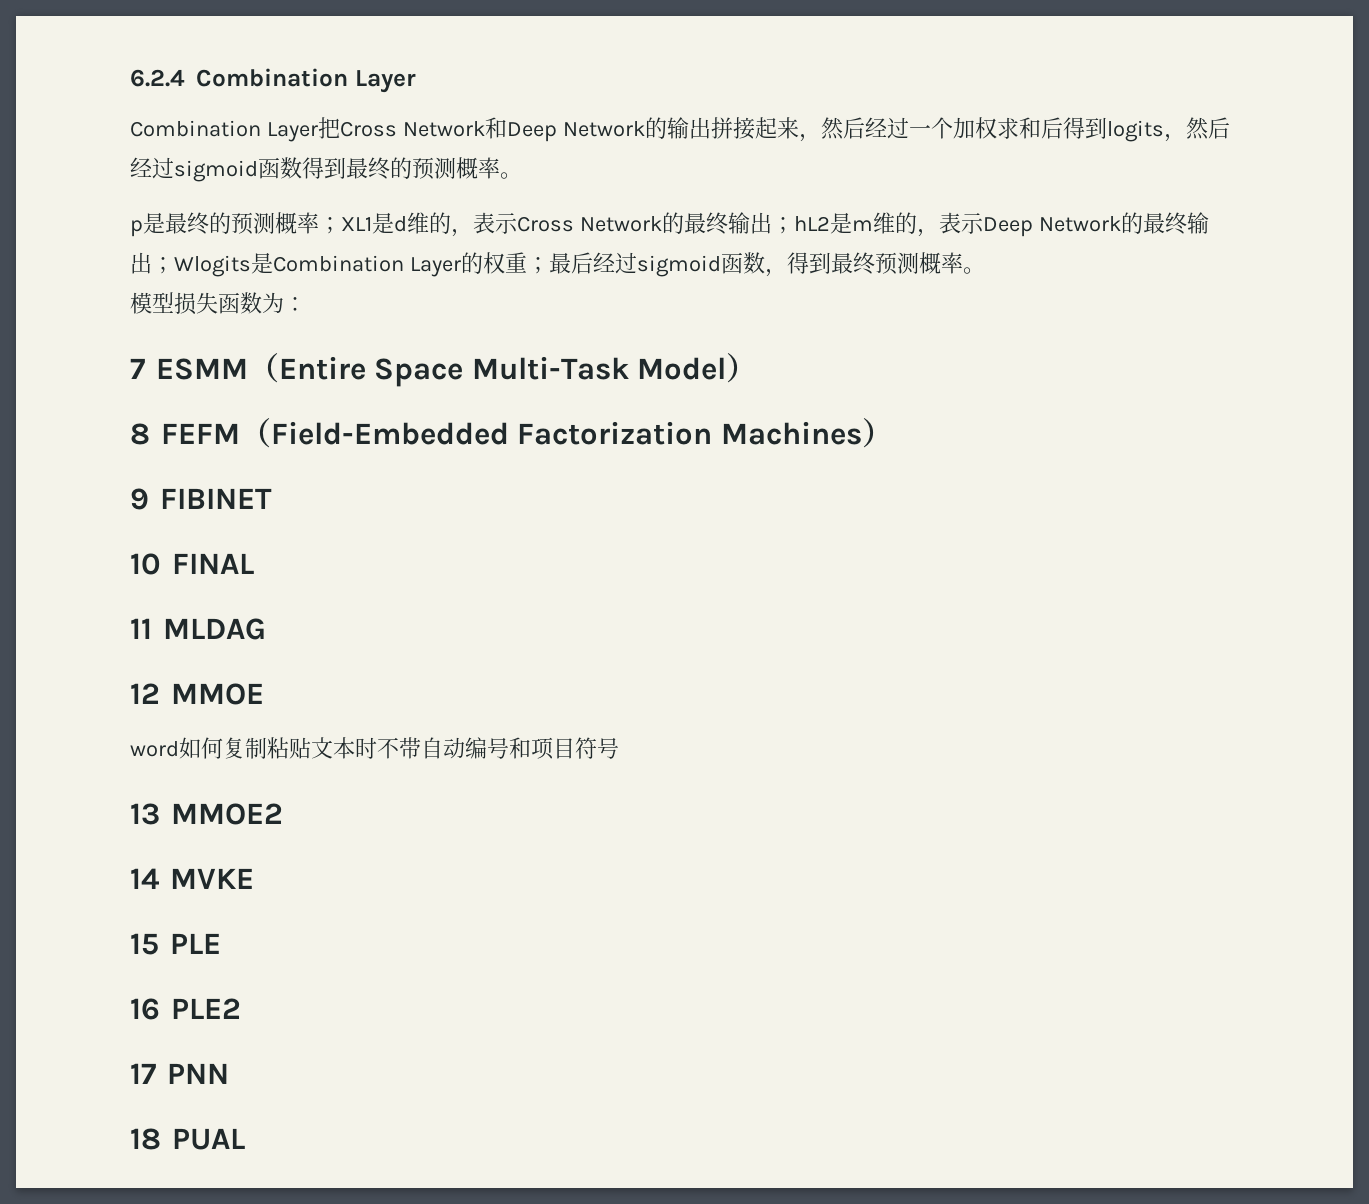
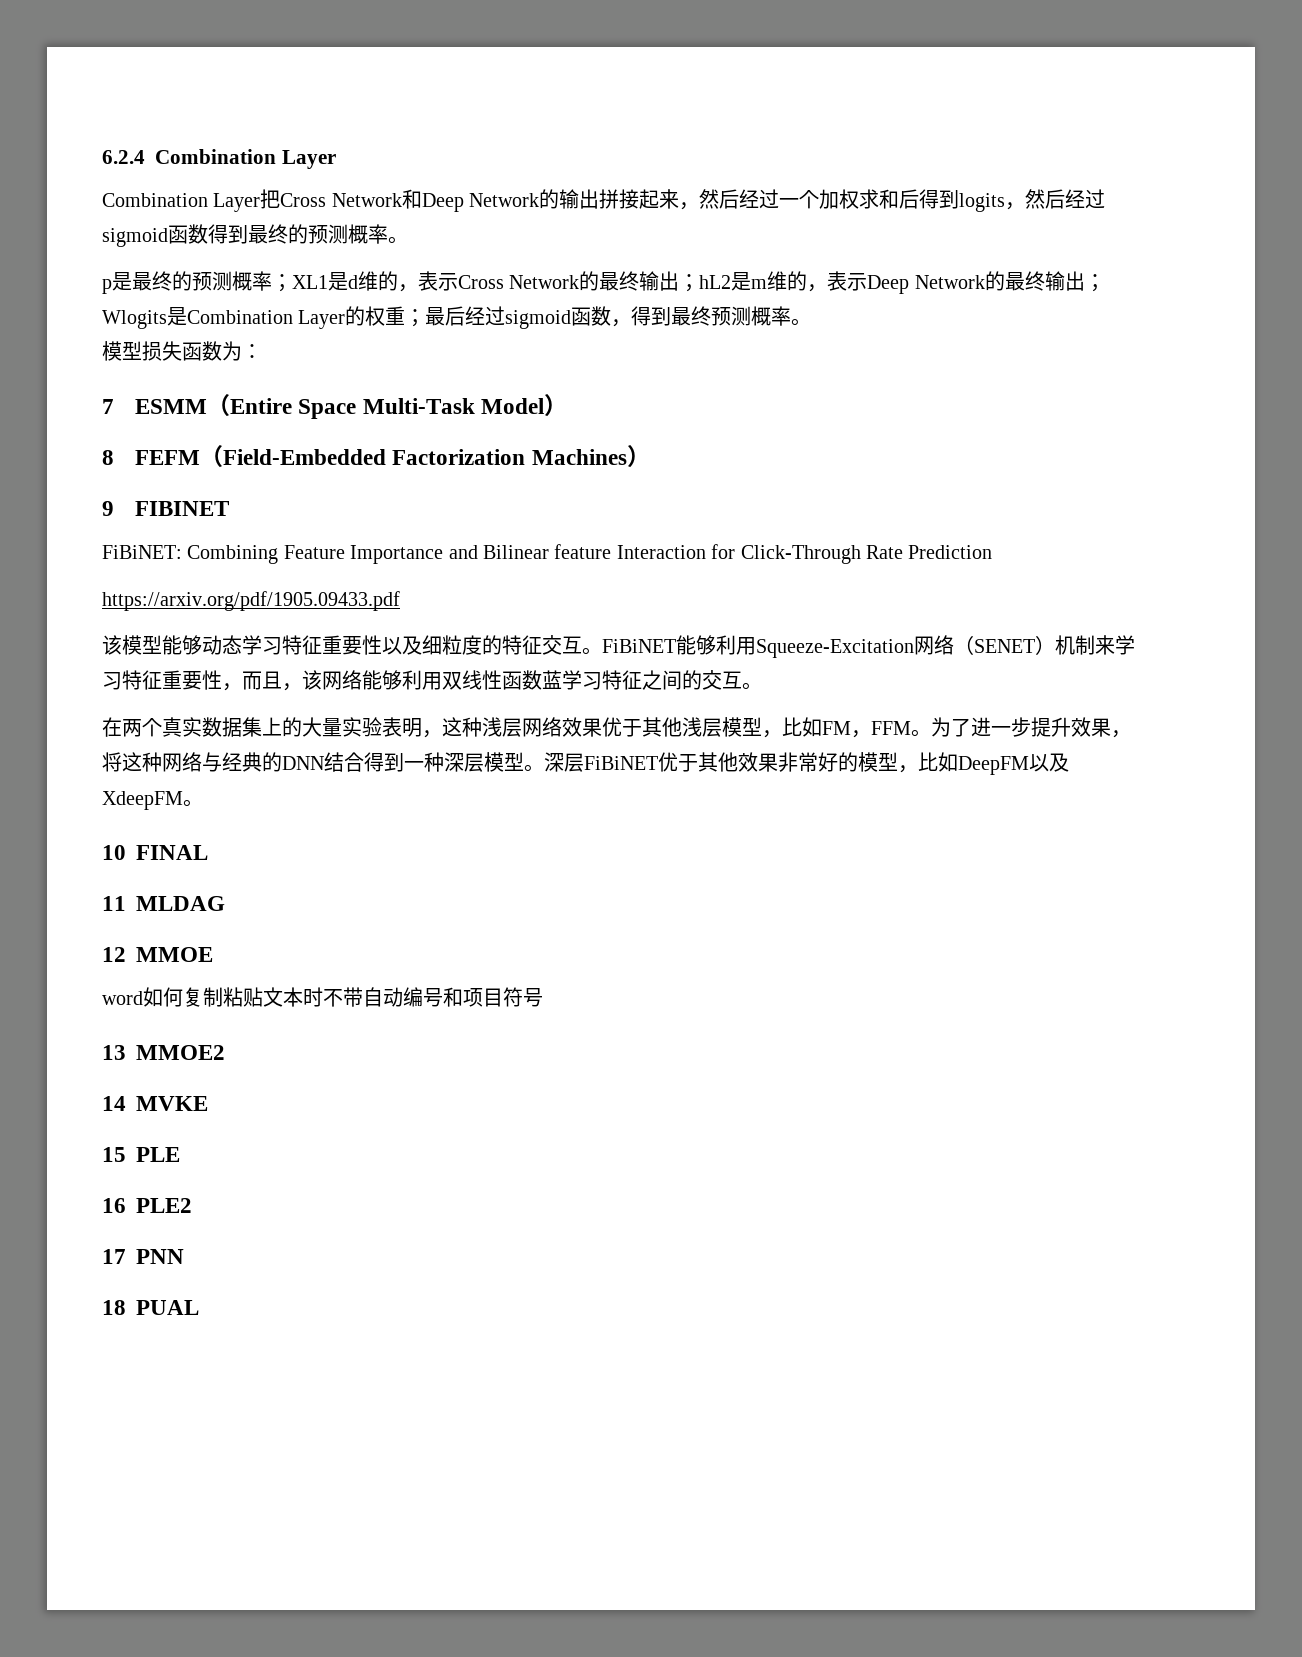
(272, 498) none -> [102,544,993,564] [102,591,400,611] [102,635,1135,658] [102,670,762,691] [102,717,1131,738] [102,752,1069,775] [102,791,203,810] // FiBiNET: Combining Feature Importance and Bilinear feature Interaction for Click-Through Rate Prediction // https://arxiv.org/pdf/1905.09433.pdf // 该模型能够动态学习特征重要性以及细粒度的特征交互。FiBiNET能够利用Squeeze-Excitation网络（SENET）机制来学习特征重要性，而且，该网络能够利用双线性函数蓝学习特征之间的交互。 // 在两个真实数据集上的大量实验表明，这种浅层网络效果优于其他浅层模型，比如FM，FFM。为了进一步提升效果，将这种网络与经典的DNN结合得到一种深层模型。深层FiBiNET优于其他效果非常好的模型，比如DeepFM以及XdeepFM。

